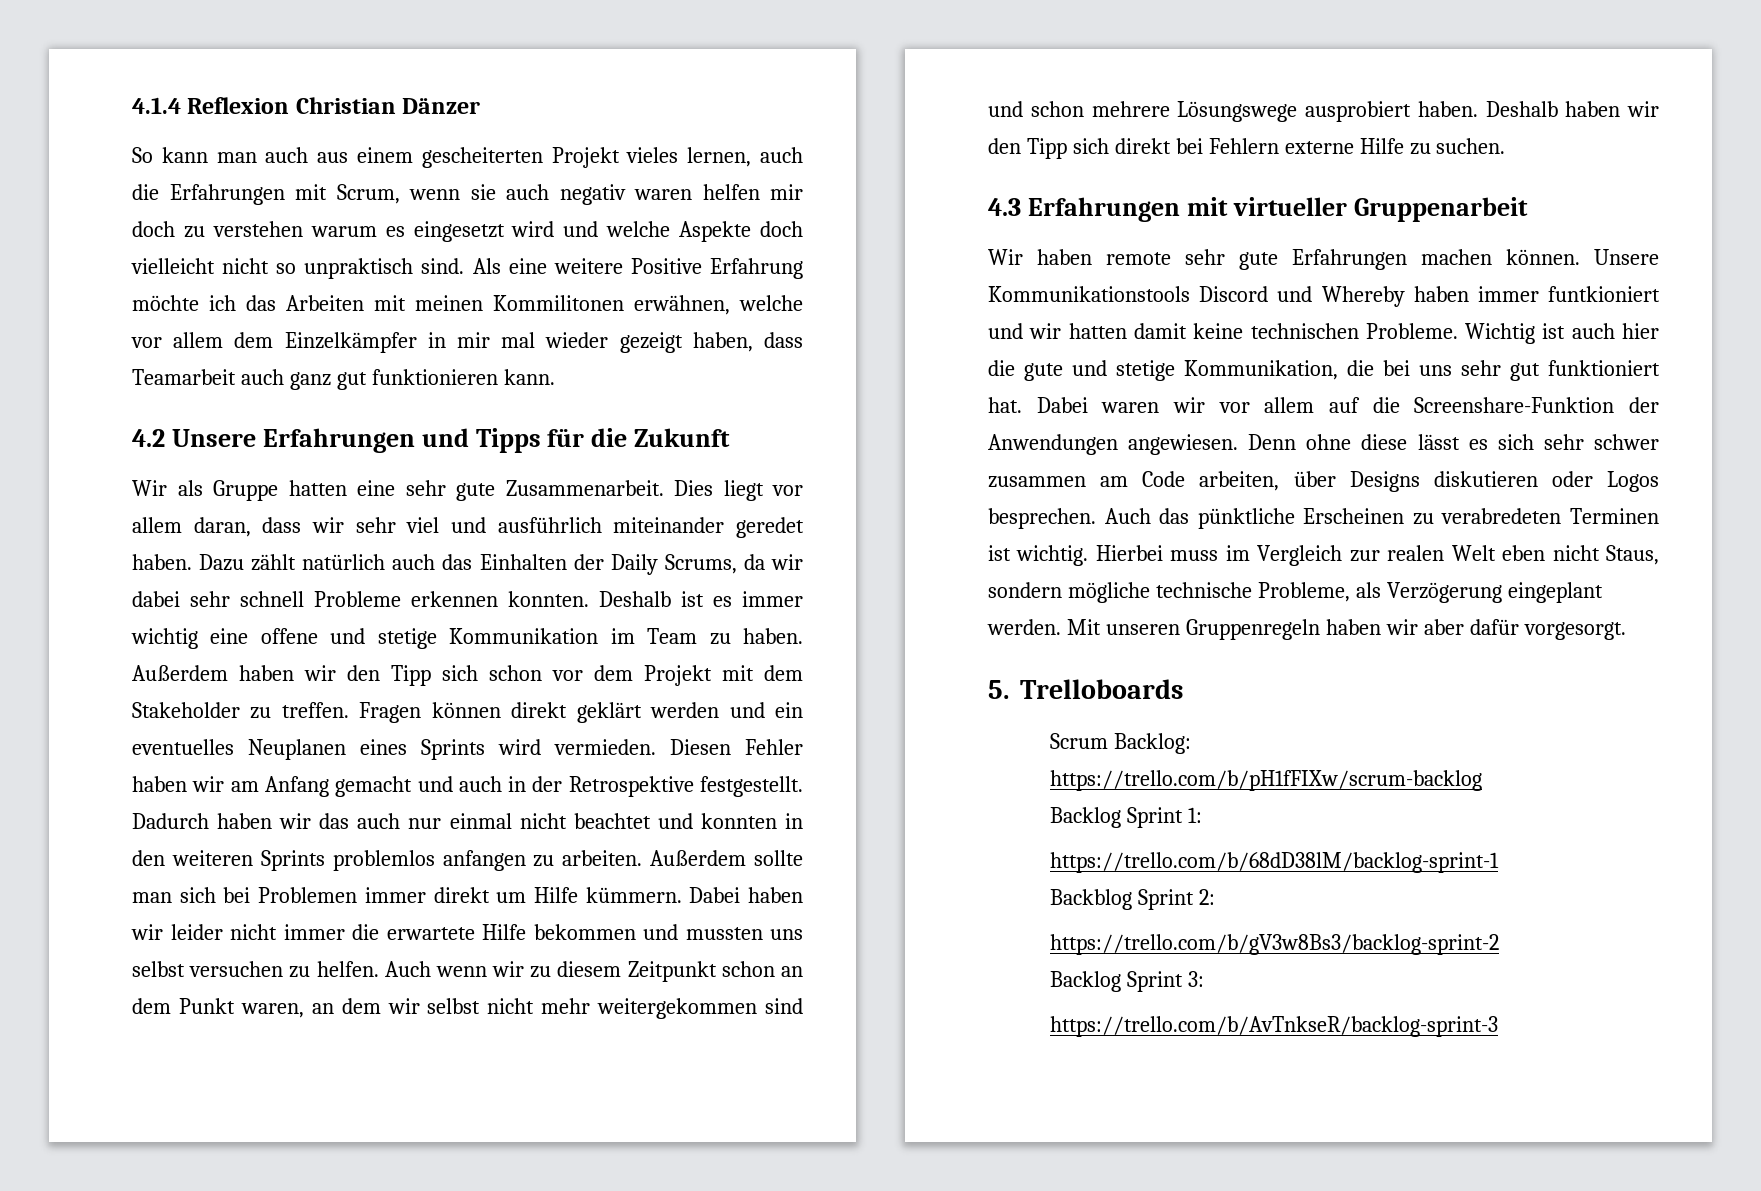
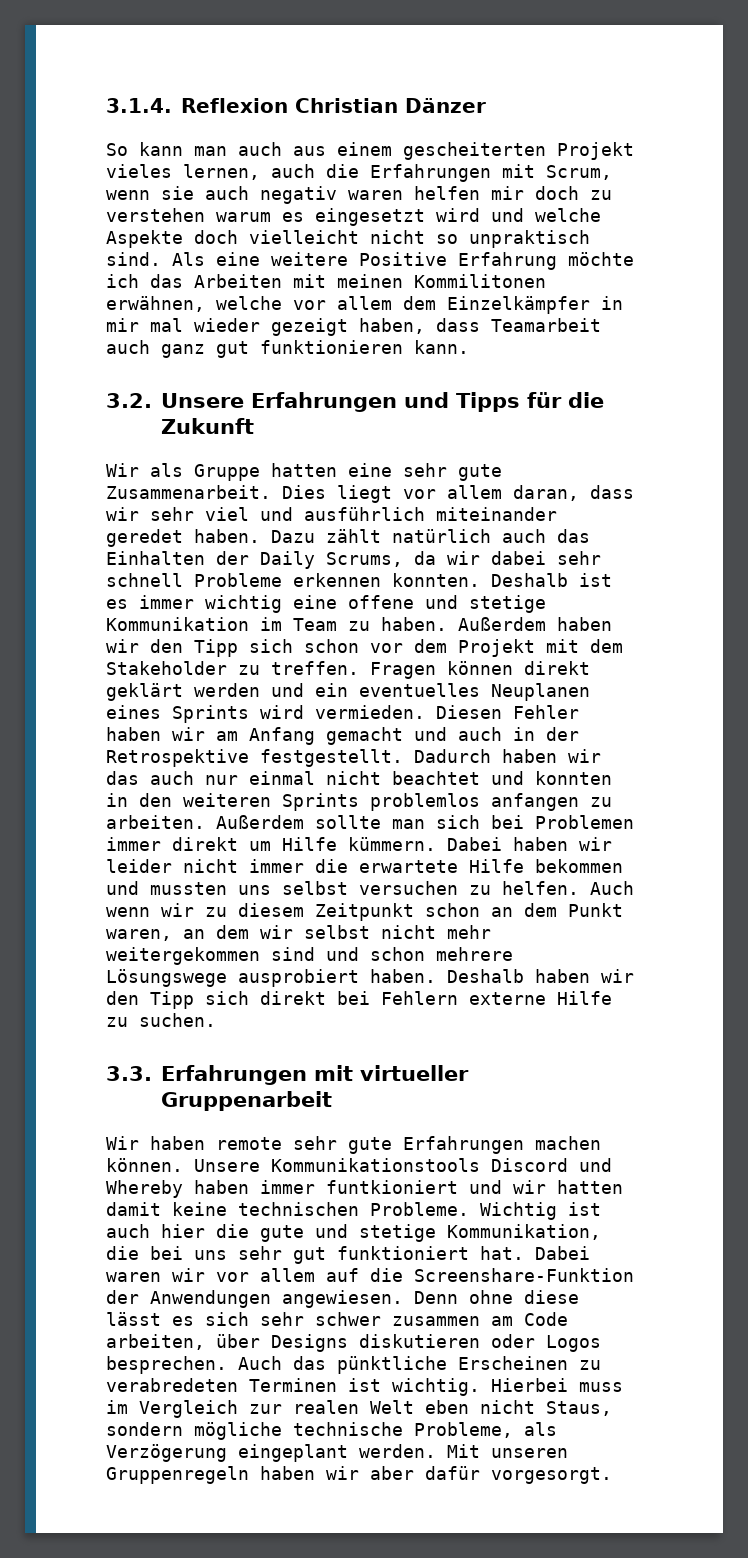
[132,97,181,114] 4.1.4 -> [106,98,172,113] 3.1.4.
[132,429,165,447] 4.2 -> [106,393,152,408] 3.2.
[988,198,1021,216] 4.3 -> [106,1066,152,1081] 3.3.
[988,679,1183,699] [1049,733,1191,754] [1049,770,1482,791] [1049,807,1202,828] [1049,852,1499,873] [1049,889,1215,910] [1049,934,1499,955] [1049,971,1204,992] [1049,1016,1498,1037] // 5. Trelloboards // Scrum Backlog: // https://trello.com/b/pH1fFIXw/scrum-backlog // Backlog Sprint 1: // https://trello.com/b/68dD38lM/backlog-sprint-1 // Backblog Sprint 2: // https://trello.com/b/gV3w8Bs3/backlog-sprint-2 // Backlog Sprint 3: // https://trello.com/b/AvTnkseR/backlog-sprint-3 -> (612, 1475) none

